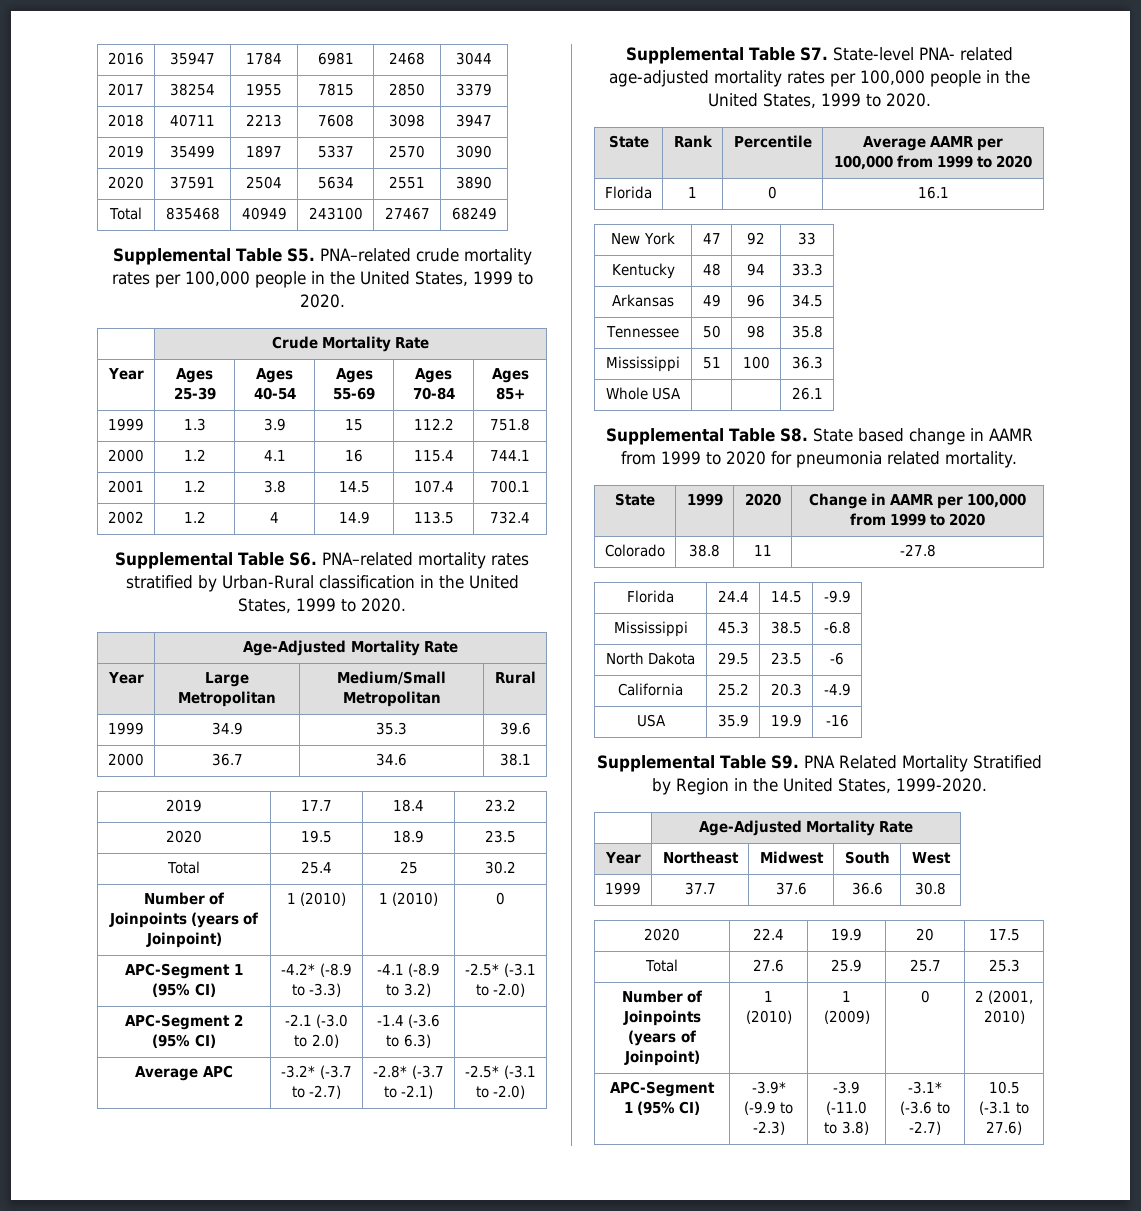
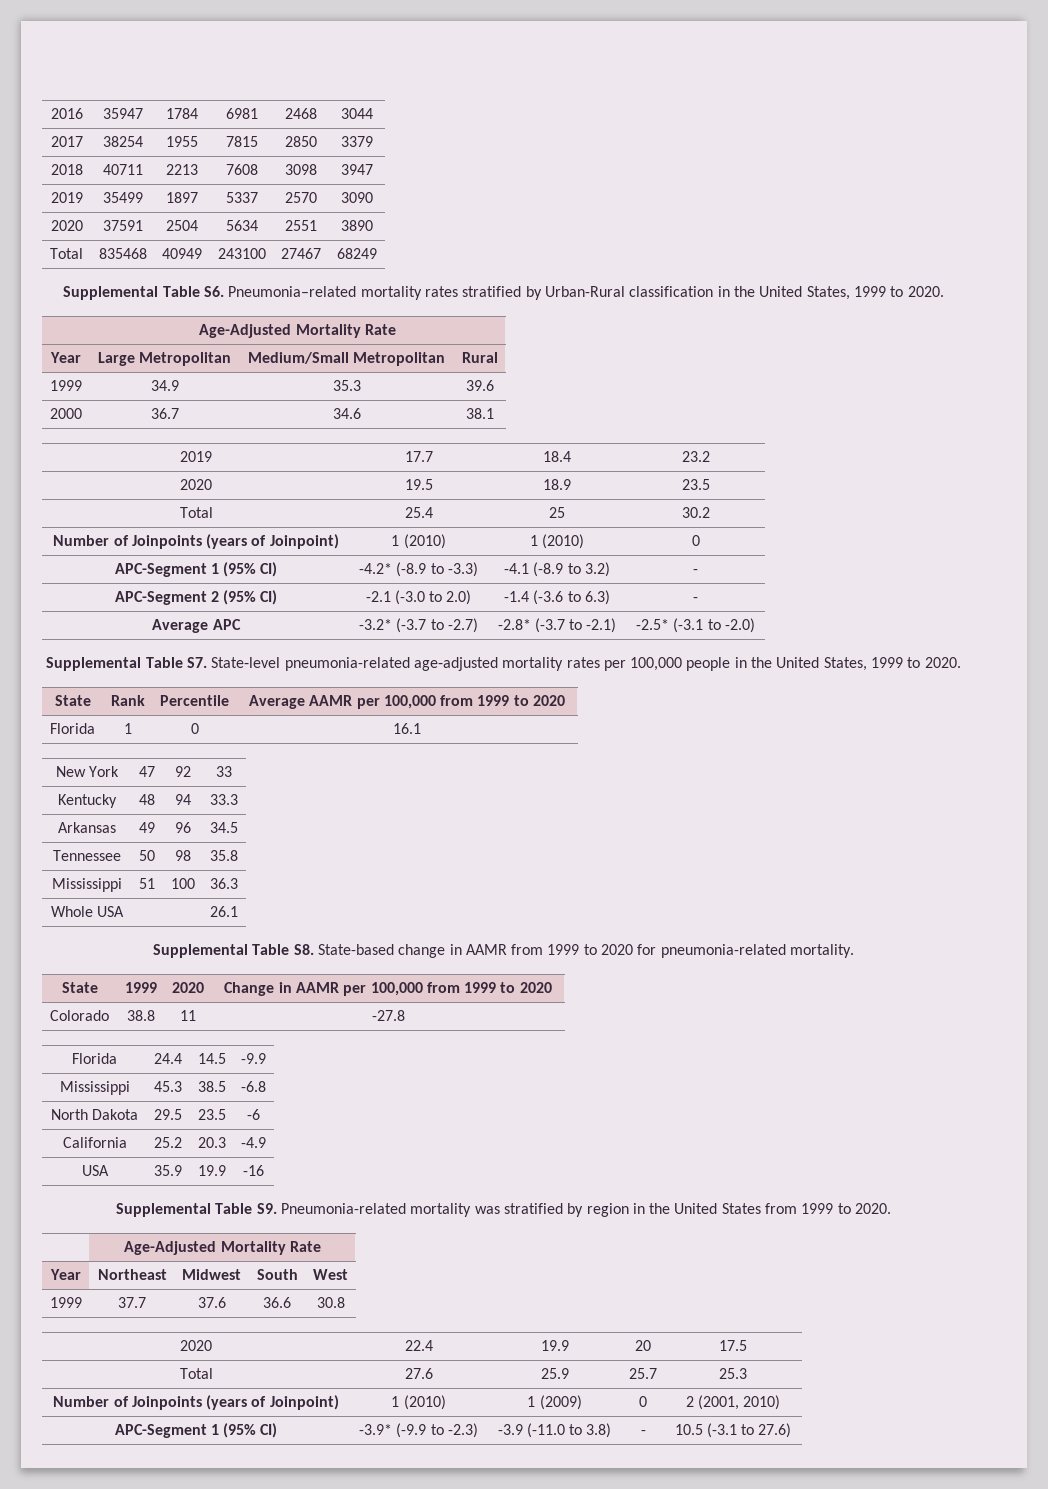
[112,248,532,265] [111,271,533,288] [299,294,345,308] [271,336,430,352] [107,368,144,380] [176,368,213,383] [173,387,216,400] [256,368,293,383] [253,387,296,400] [335,368,373,383] [333,387,375,400] [415,368,452,383] [412,387,455,400] [491,368,529,383] [495,387,525,400] [108,418,144,431] [183,418,206,431] [263,418,286,431] [345,419,363,431] [413,418,454,430] [490,418,530,431] [108,449,144,462] [183,449,206,461] [263,450,286,461] [345,449,363,462] [413,450,454,462] [490,450,530,461] [108,480,144,493] [183,480,206,492] [263,480,286,493] [338,481,370,493] [413,480,454,493] [490,480,530,493] [108,511,144,524] [183,511,206,523] [270,512,279,523] [338,511,370,524] [413,511,454,524] [490,511,530,524] // Supplemental Table S5. PNA–related crude mortality rates per 100,000 people in the United States, 1999 to 2020. // | Crude Mortality Rate // Year | Ages 25-39 | Ages 40-54 | Ages 55-69 | Ages 70-84 | Ages 85+ // 1999 | 1.3 | 3.9 | 15 | 112.2 | 751.8 // 2000 | 1.2 | 4.1 | 16 | 115.4 | 744.1 // 2001 | 1.2 | 3.8 | 14.5 | 107.4 | 700.1 // 2002 | 1.2 | 4 | 14.9 | 113.5 | 732.4 -> (377, 253) none
[321,552,413,566] PNA–related -> [228,286,357,297] Pneumonia–related
[465,963,536,977] [475,983,526,997] -2.5* (-3.1 to -2.0) -> [693,569,698,574] -
(431, 1041) none -> [693,597,698,602] -
[918,47,1013,61] PNA- related -> [284,657,410,671] pneumonia-related
[812,428,904,442] State based -> [317,944,394,955] State-based
[795,451,940,468] pneumonia related -> [660,944,786,958] pneumonia-related
[803,755,1042,772] [651,778,987,795] PNA Related Mortality Stratified by Region in the United States, 1999-2020. -> [280,1203,892,1217] Pneumonia-related mortality was stratified by region in the United States from 1999 to 2020.
[908,1081,942,1094] [900,1101,950,1115] [909,1121,941,1135] -3.1* (-3.6 to -2.7) -> [640,1430,646,1435] -

